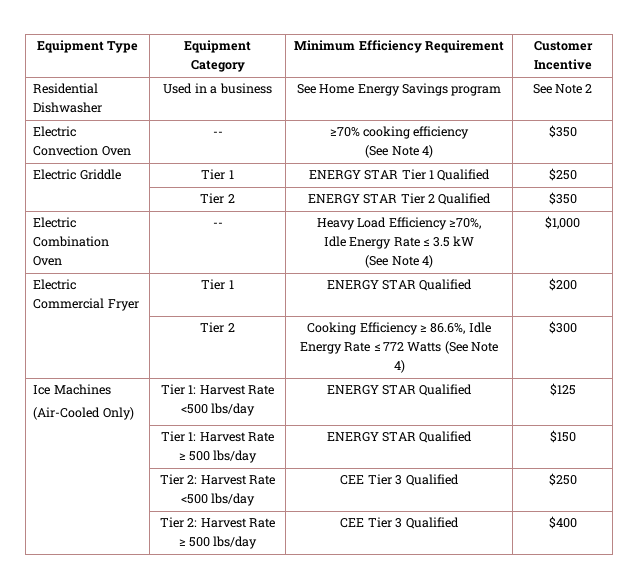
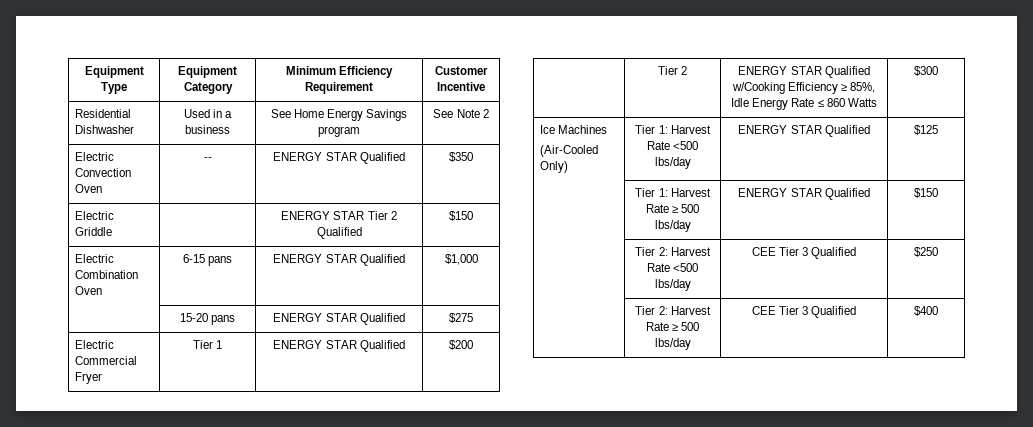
[329,126,470,139] [365,145,433,158] [548,125,577,138] [33,169,121,180] [201,169,234,180] [308,169,491,181] [548,168,577,181] [200,193,235,204] ≥70% cooking efficiency // (See Note 4) | $350 // Electric Griddle | Tier 1 | ENERGY STAR Tier 1 Qualified | $250 // | Tier 2 -> [273,152,405,164] [448,152,473,162] [74,211,114,220] [74,227,112,236] ENERGY STAR Qualified | $350 // Electric Griddle |
[548,192,577,205] $350 -> [448,211,473,221] $150
[212,222,223,227] [316,217,482,230] [324,236,474,249] [365,255,433,268] [545,216,580,229] -- | Heavy Load Efficiency ≥70%, // Idle Energy Rate ≤ 3.5 kW // (See Note 4) | $1,000 -> [182,254,233,266] [273,254,405,266] [444,254,478,265] [179,313,236,325] [273,313,405,325] [448,313,473,323] 6-15 pans | ENERGY STAR Qualified | $1,000 // | 15-20 pans | ENERGY STAR Qualified | $275
[307,322,357,335] Cooking -> [738,66,870,78] [731,82,785,94] ENERGY STAR Qualified w/Cooking
[430,322,491,334] [299,342,404,354] 86.6%, Idle Energy Rate ≤ 772 -> [850,82,876,93] [731,98,845,110] 85%, Idle Energy Rate ≤ 860
[444,341,499,354] [393,360,405,373] (See Note 4) -> (877, 102) none

